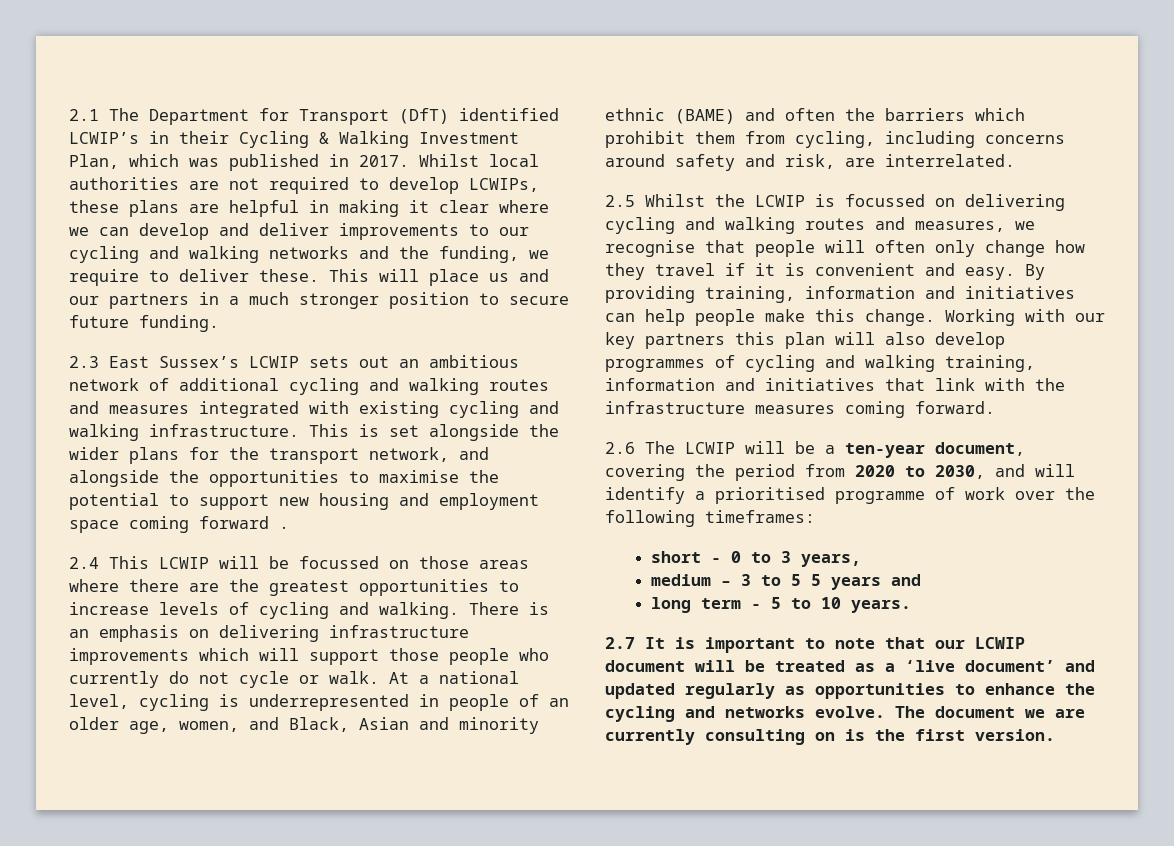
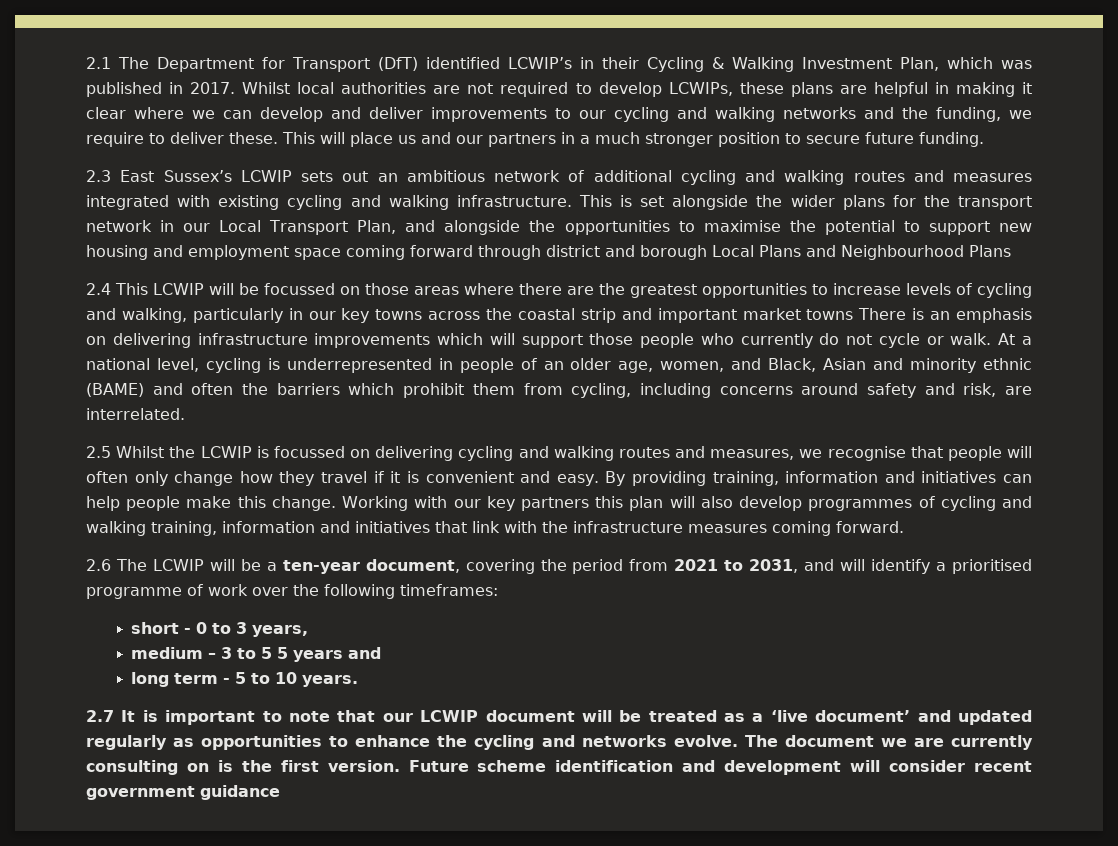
[369,447,449,462] network, -> [86,220,397,235] network in our Local Transport Plan,
[279,526,289,529] . -> [478,245,1011,260] through district and borough Local Plans and Neighbourhood Plans
[379,602,459,619] walking. -> [121,308,854,323] walking, particularly in our key towns across the coastal strip and important market towns
[855,465,985,479] 2020 to 2030, -> [674,559,799,573] 2021 to 2031,
(1055, 735) none -> [408,760,1032,775] [86,785,280,800] Future scheme identification and development will consider recent government guidance

